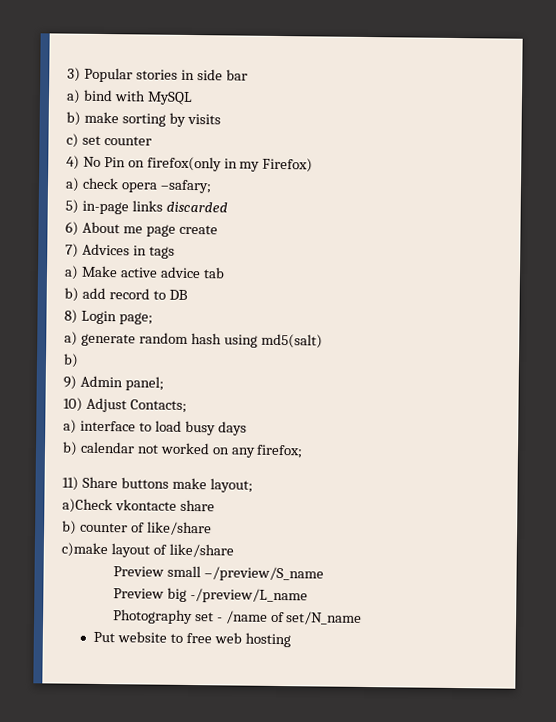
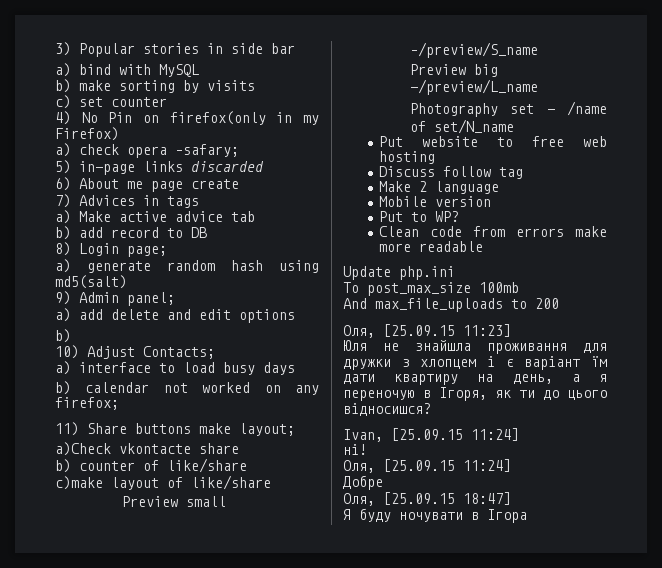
[63,353,79,368] // b) -> (127, 282) none
(164, 383) none -> [55,308,295,323] [55,329,71,343] // a) add delete and edit options // b)
(291, 640) none -> [378,166,523,179] [378,181,499,194] [378,196,491,207] [378,211,459,222] [378,226,607,237] [378,241,483,252] [343,266,455,280] [343,282,519,296] [343,298,559,312] [343,324,511,338] [343,340,607,354] [343,356,607,370] [343,374,607,385] [343,387,607,401] [343,403,431,416] [343,428,519,442] [343,444,367,455] [343,459,511,473] [343,475,383,490] [343,492,511,506] [343,508,527,523] // Discuss follow tag // Make 2 language // Mobile version // Put to WP? // Clean code from errors make more readable // Update php.ini // To post_max_size 100mb // And max_file_uploads to 200 // Оля, [25.09.15 11:23] // Юля не знайшла проживання для дружки з хлопцем і є варіант їм дати квартиру на день, а я переночую в Ігоря, як ти до цього відносишся? // Ivan, [25.09.15 11:24] // ні! // Оля, [25.09.15 11:24] // Добре // Оля, [25.09.15 18:47] // Я буду ночувати в Ігора

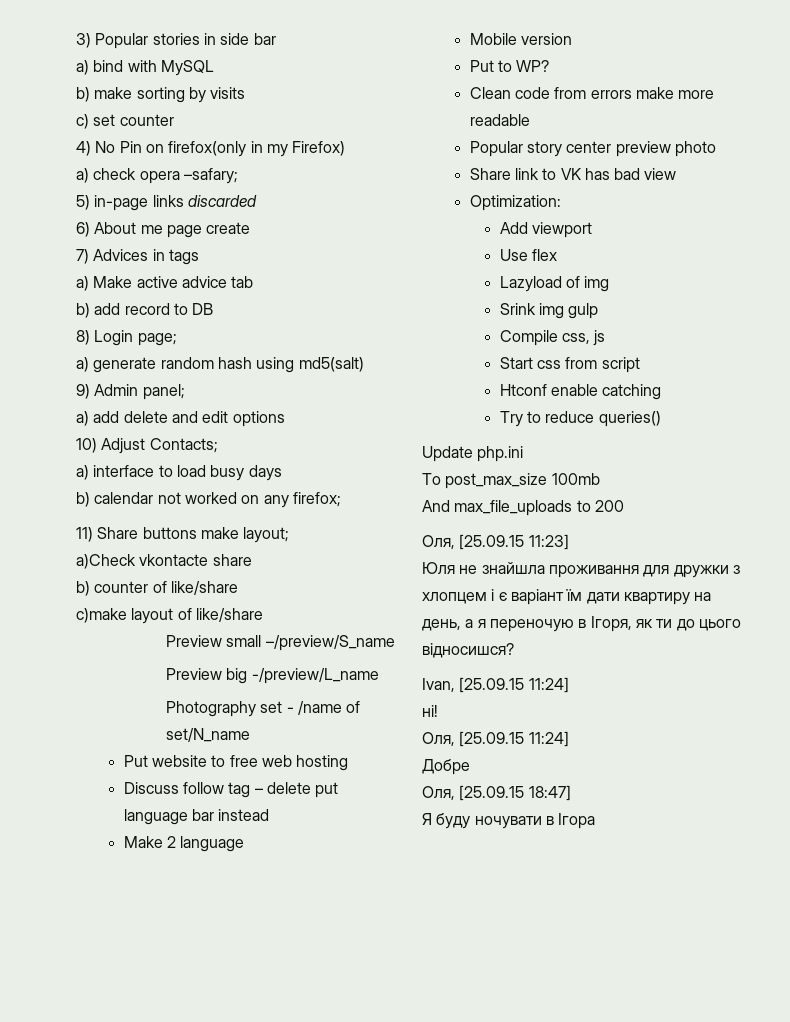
[55,329,71,343] // b) -> (285, 419) none
(523, 173) none -> [254,782,339,798] [123,809,270,825] – delete put language bar instead
(483, 246) none -> [469,141,716,157] [469,168,677,180] [469,195,561,211] [499,222,592,238] [499,249,557,261] [499,276,610,292] [499,303,599,319] [499,330,606,346] [499,357,640,373] [499,384,662,400] [499,411,661,427] // Popular story center preview photo // Share link to VK has bad view // Optimization: // Add viewport // Use flex // Lazyload of img // Srink img gulp // Compile css, js // Start css from script // Htconf enable catching // Try to reduce queries()

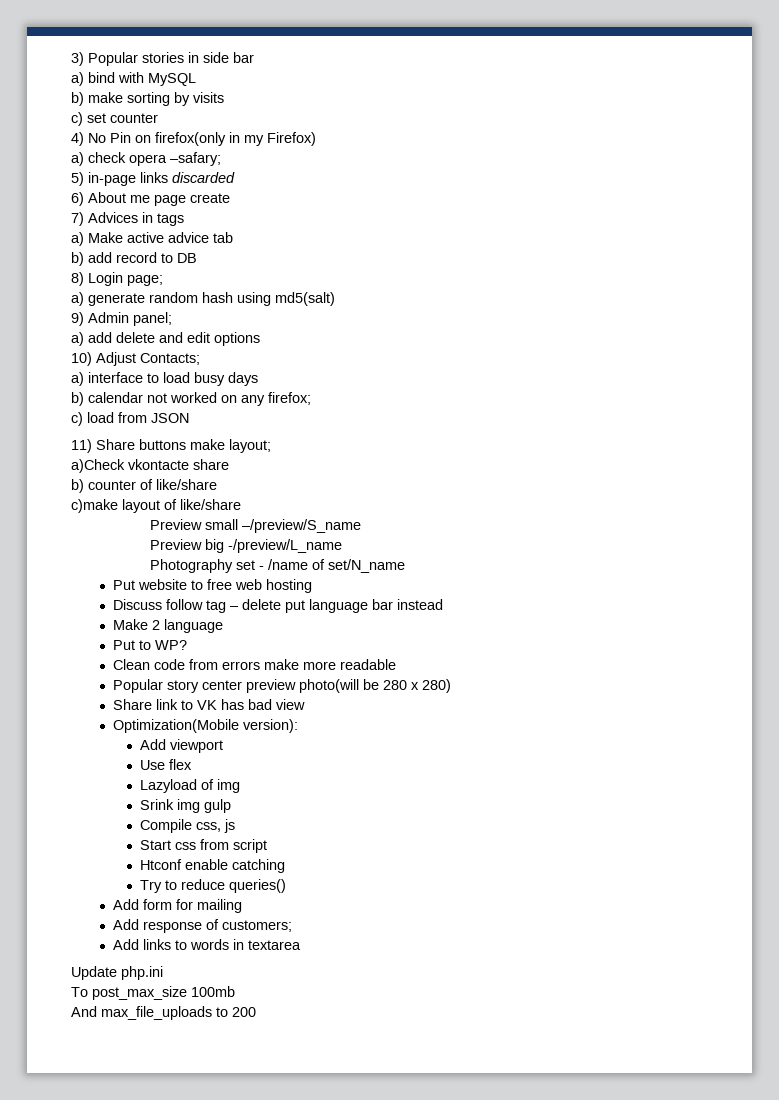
(341, 499) none -> [71,412,189,426] // c) load from JSON
[469,33,572,45] // Mobile version -> (224, 626) none
[674,141,716,157] photo -> [299,679,452,693] photo(will be 280 x 280)
[469,195,561,211] Optimization: -> [113,719,299,733] Optimization(Mobile version):
(661, 419) none -> [113,899,243,913] [113,919,293,933] [113,939,302,950] // Add form for mailing // Add response of customers; // Add links to words in textarea
[422,534,569,550] [422,562,740,578] [422,589,712,605] [422,616,741,632] [422,643,514,658] [422,677,569,693] [422,705,438,717] [422,731,569,747] [422,759,470,775] [422,785,571,801] [422,813,596,829] // Оля, [25.09.15 11:23] // Юля не знайшла проживання для дружки з хлопцем і є варіант їм дати квартиру на день, а я переночую в Ігоря, як ти до цього відносишся? // Ivan, [25.09.15 11:24] // ні! // Оля, [25.09.15 11:24] // Добре // Оля, [25.09.15 18:47] // Я буду ночувати в Ігора -> (256, 1012) none

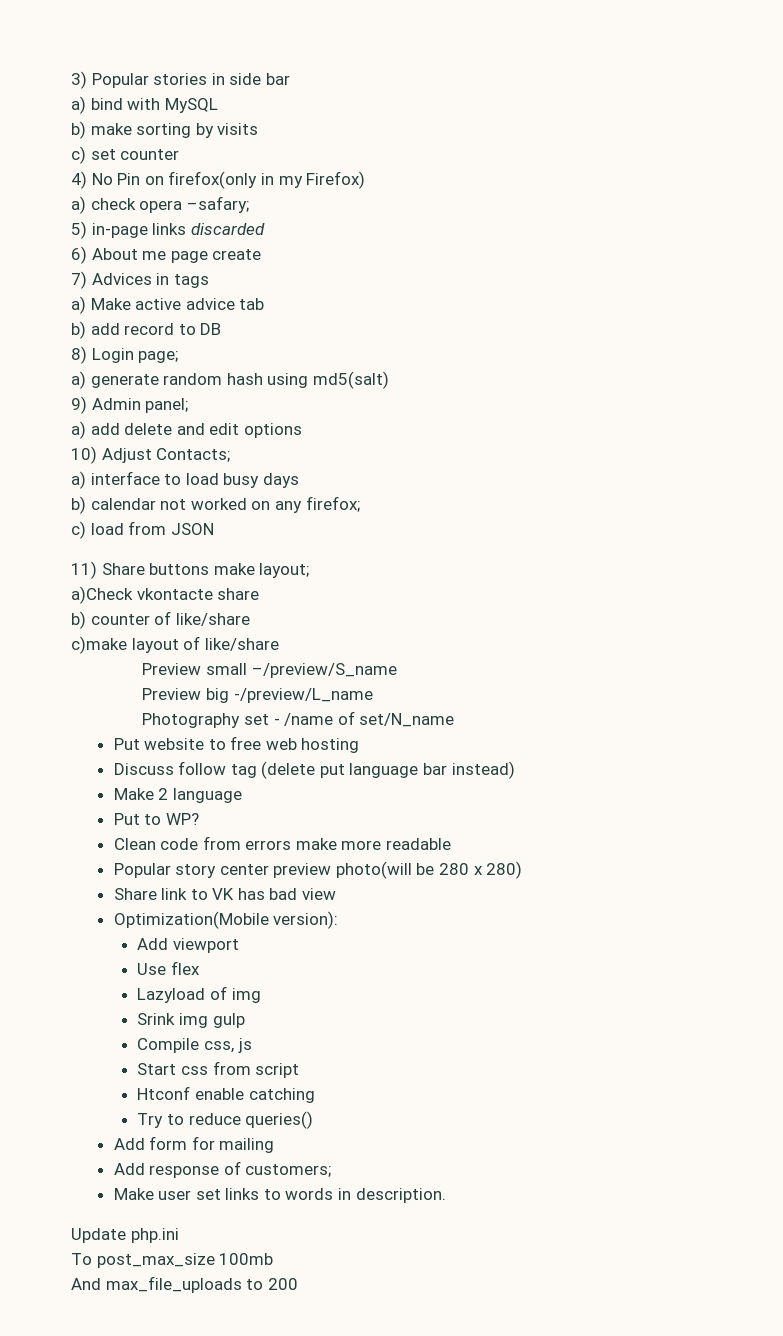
[230,599,282,610] – delete -> [261,761,316,779] (delete
[397,599,444,610] instead -> [451,761,515,779] instead)
[113,939,140,950] Add -> [113,1188,221,1200] Make user set
[248,940,302,950] textarea -> [355,1188,446,1203] description.

